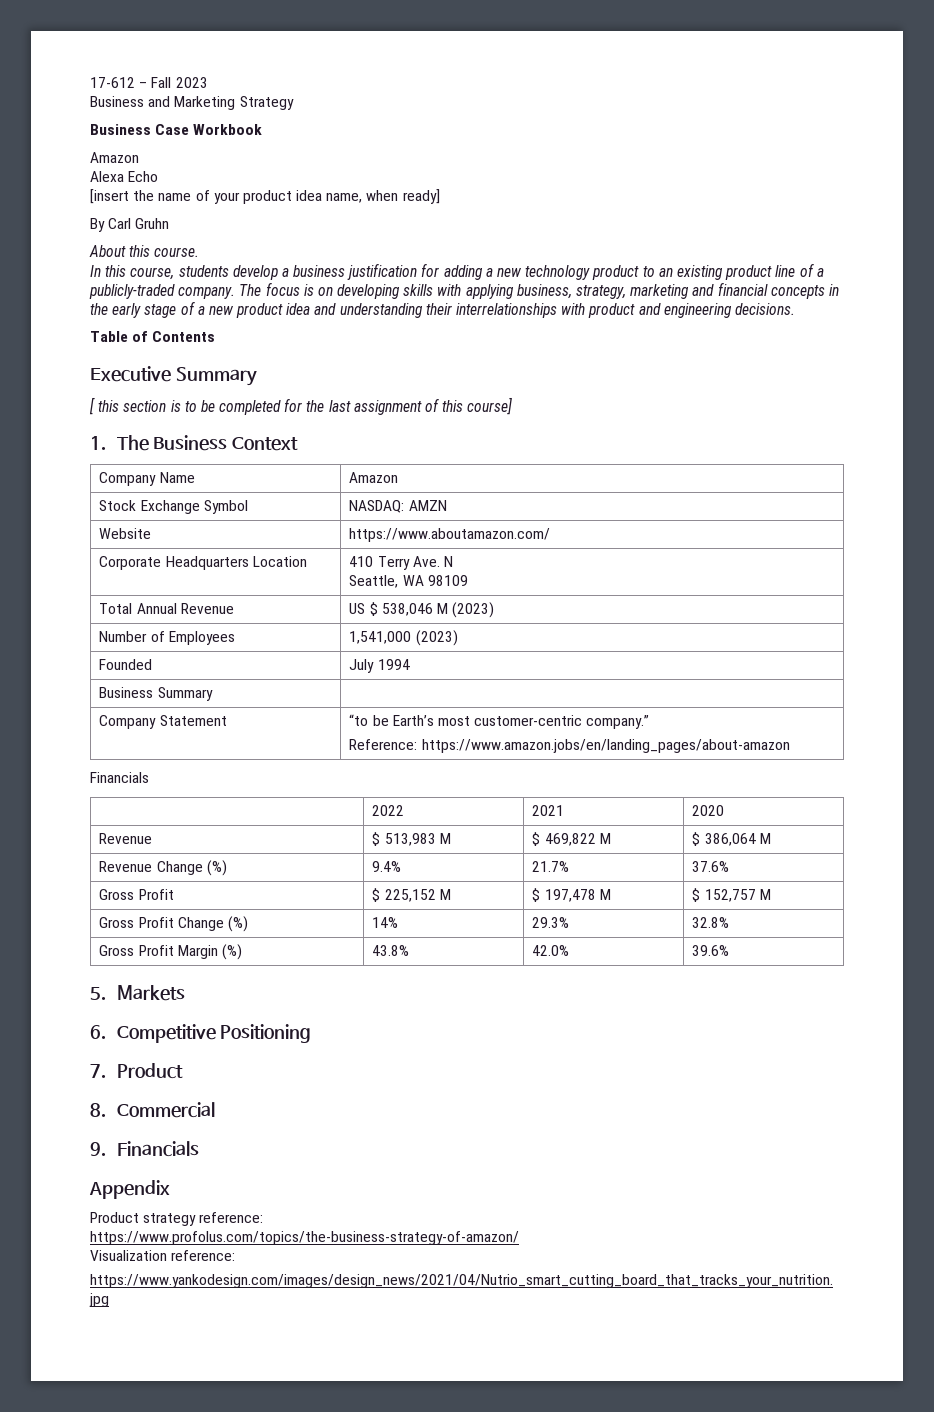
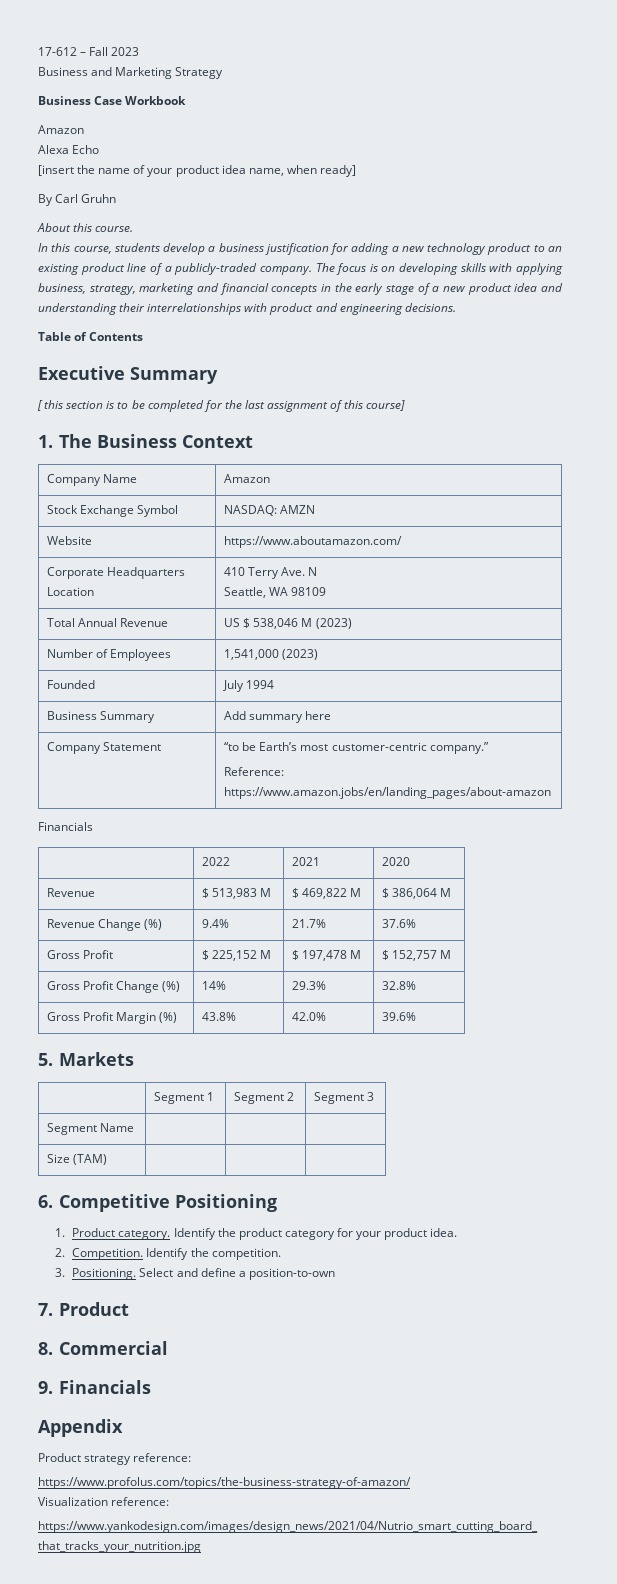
(213, 694) none -> [224,711,332,723] Add summary here
[90,1024,312,1043] // 6. Competitive Positioning -> [154,1092,215,1104] [234,1092,295,1104] [314,1092,375,1104] [47,1123,135,1135] [47,1154,108,1165] [38,1194,277,1212] [55,1228,458,1240] [55,1248,281,1260] [55,1268,335,1280] // | Segment 1 | Segment 2 | Segment 3 // Segment Name | | | // Size (TAM) | | | // 6. Competitive Positioning // 1. Product category. Identify the product category for your product idea. // 2. Competition. Identify the competition. // 3. Positioning. Select and define a position-to-own

